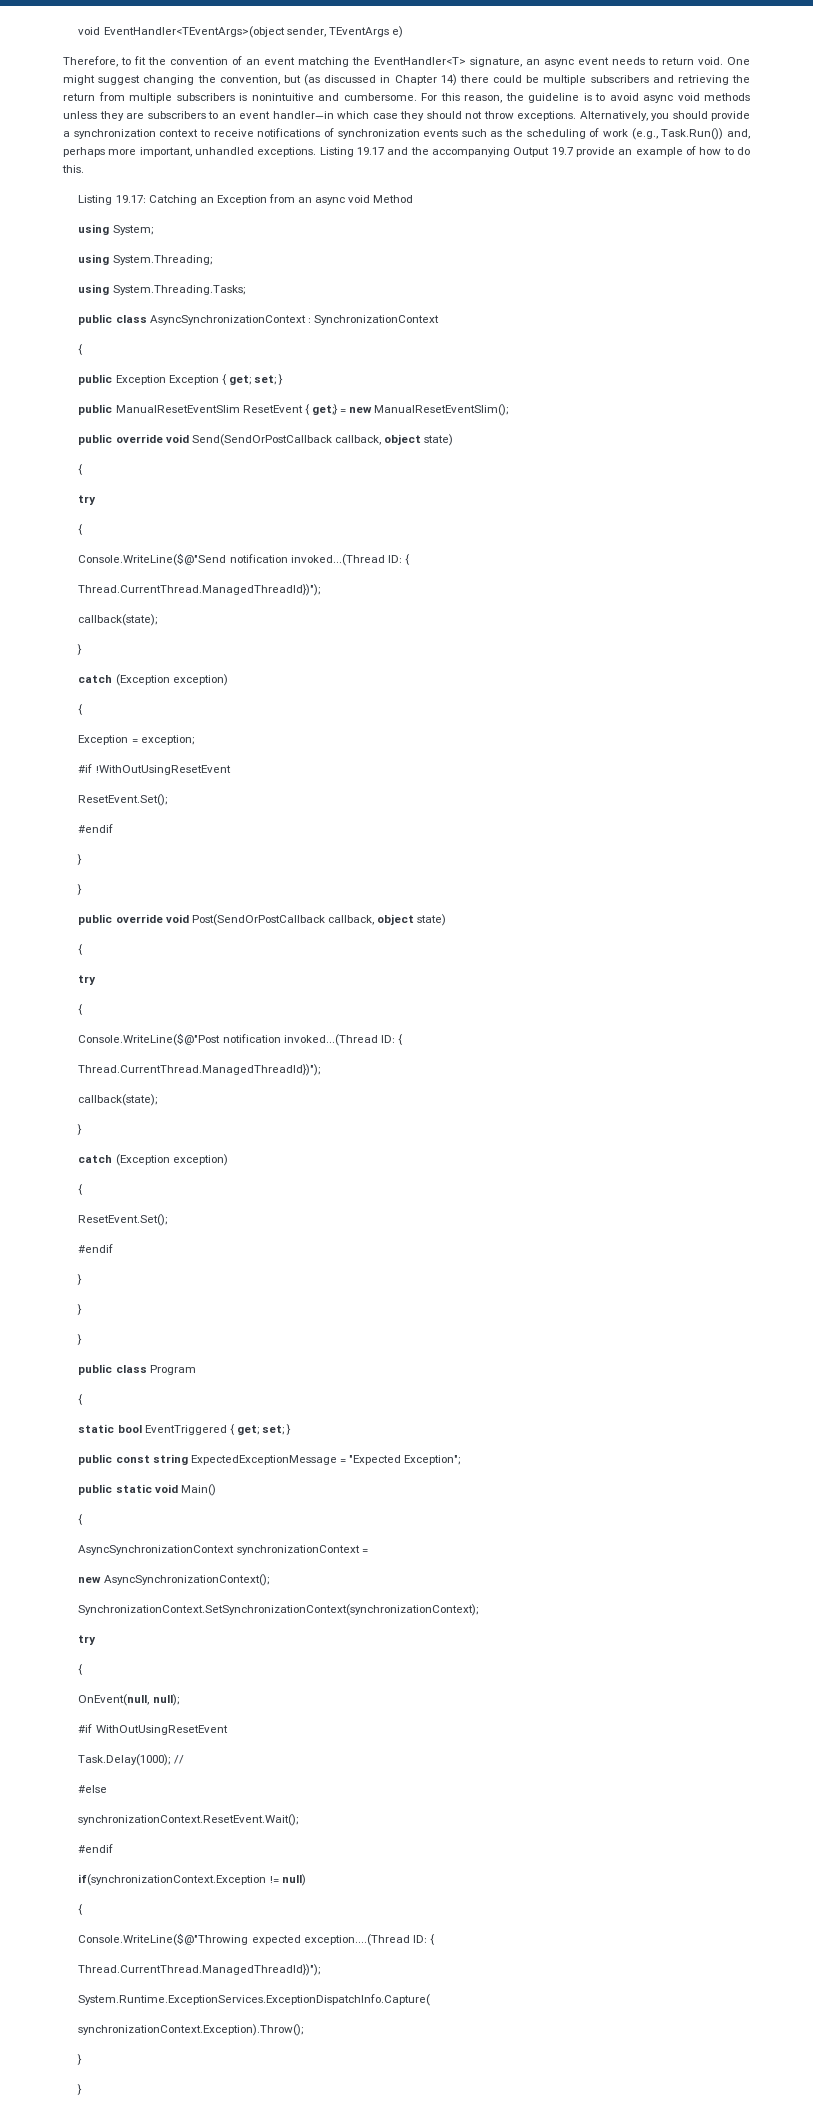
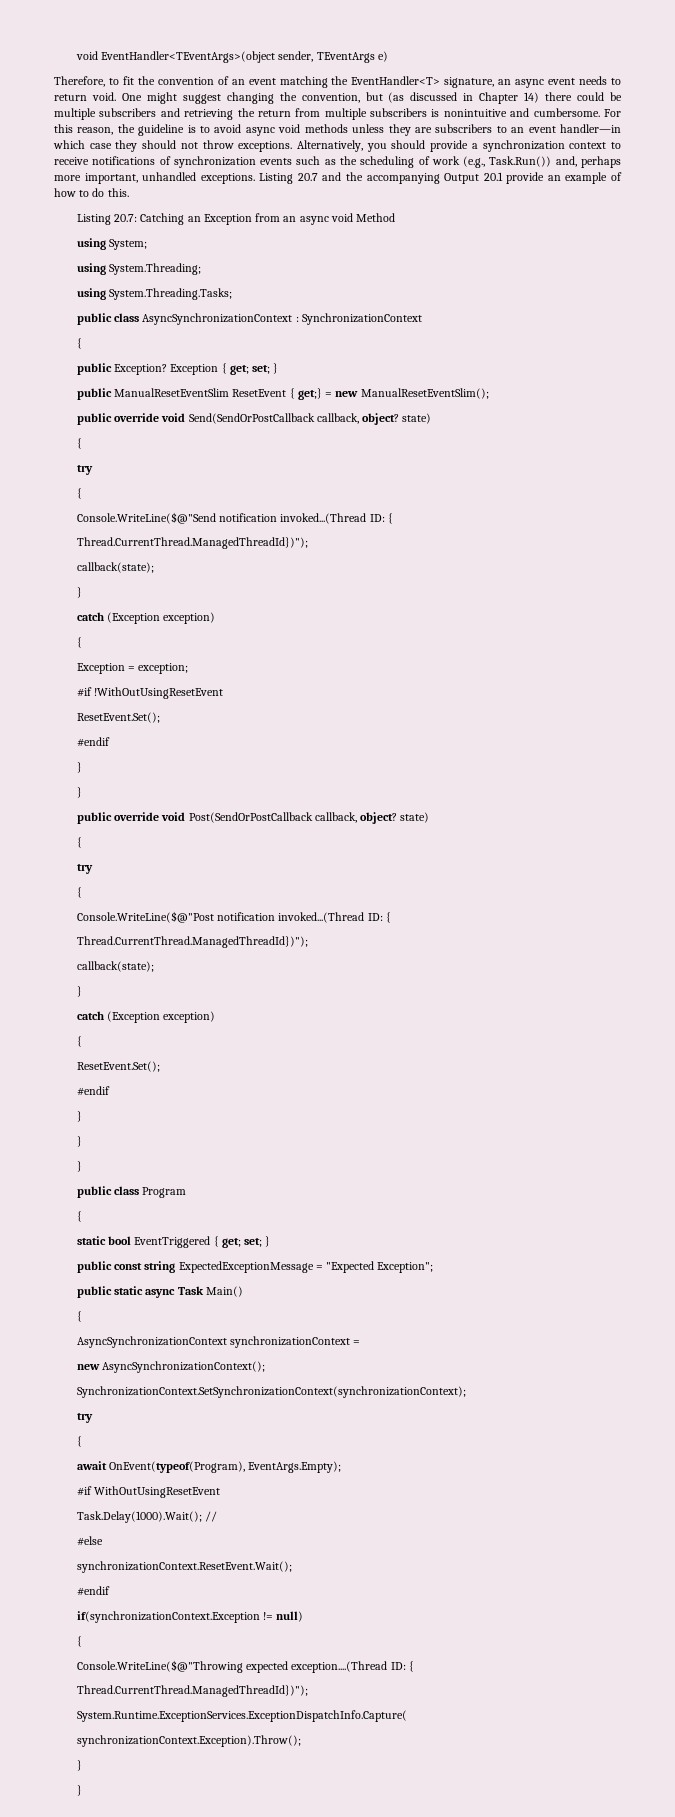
[357,147,384,155] 19.17 -> [297,173,318,181] 20.7
[551,147,573,155] 19.7 -> [483,172,503,181] 20.1
[115,195,146,203] 19.17: -> [114,214,138,222] 20.7:
[115,375,166,385] Exception -> [114,364,168,375] Exception?
[383,434,421,445] object -> [362,413,400,425] object?
[376,914,414,925] object -> [360,812,398,824] object?
[154,1484,178,1493] void -> [145,1286,204,1298] async Task
[78,1694,179,1706] OnEvent(null, null); -> [76,1461,342,1473] await OnEvent(typeof(Program), EventArgs.Empty);
[78,1754,171,1766] Task.Delay(1000); -> [76,1511,202,1523] Task.Delay(1000).Wait();

